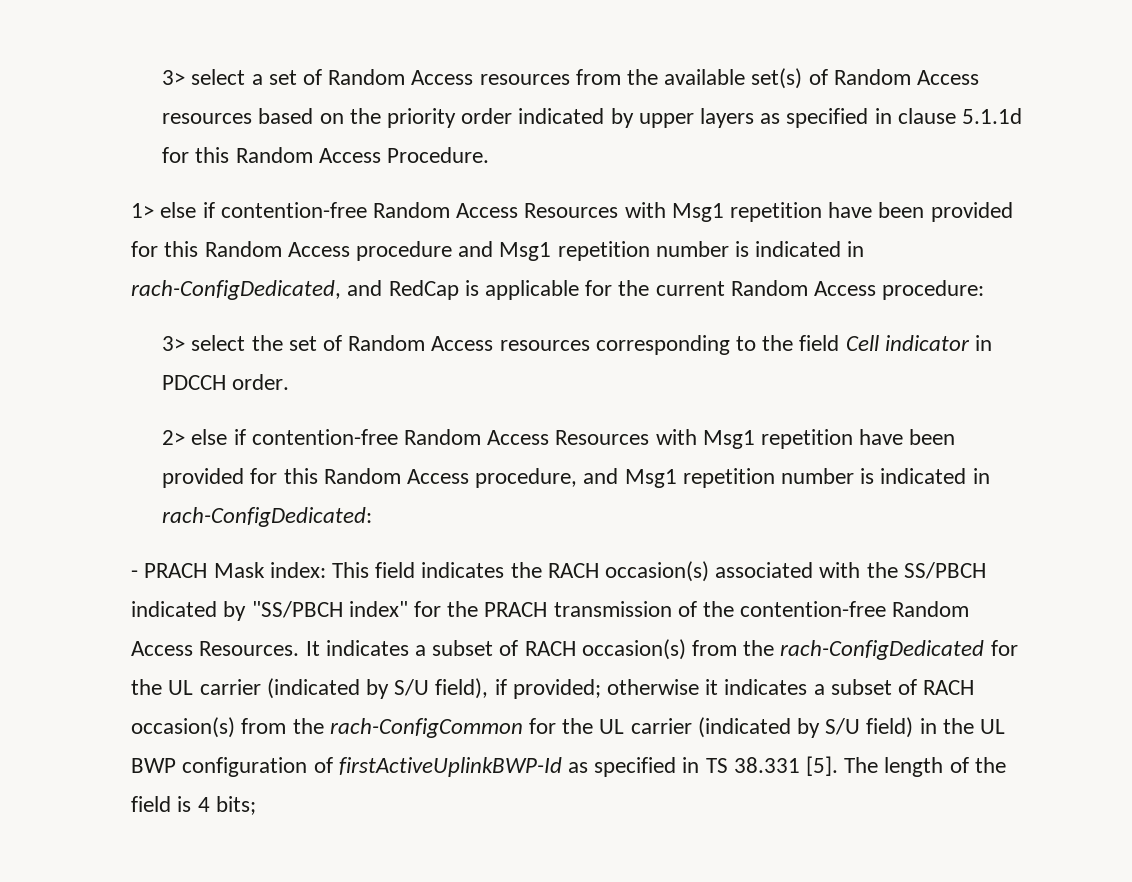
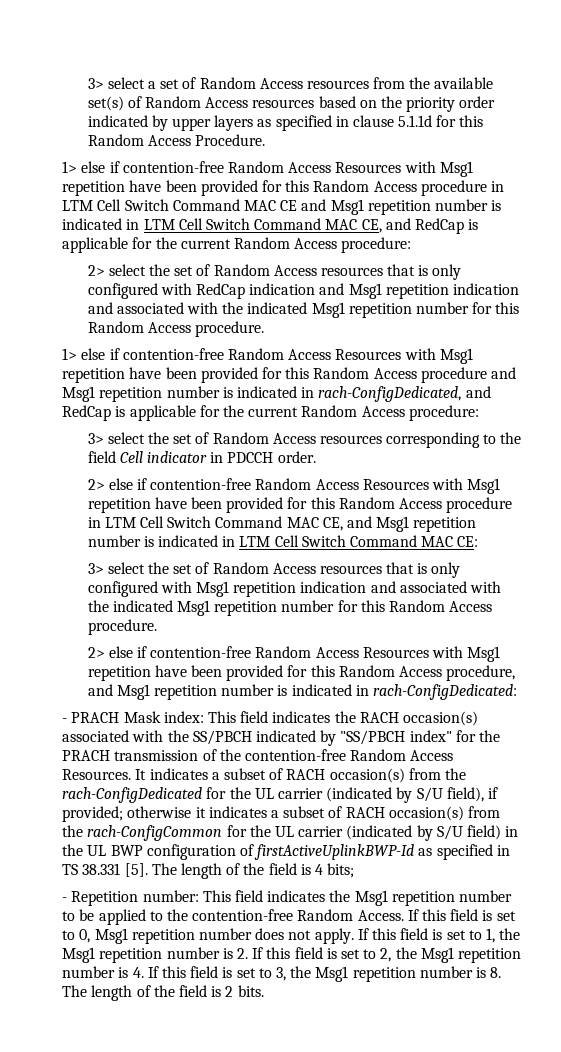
(490, 155) none -> [62,161,473,177] [62,180,504,196] [62,199,502,215] [62,218,479,234] [62,237,412,253] [87,264,462,280] [87,283,519,299] [87,302,520,318] [87,321,264,337] // 1> else if contention-free Random Access Resources with Msg1 repetition have been provided for this Random Access procedure in LTM Cell Switch Command MAC CE and Msg1 repetition number is indicated in LTM Cell Switch Command MAC CE, and RedCap is applicable for the current Random Access procedure: // 2> select the set of Random Access resources that is only configured with RedCap indication and Msg1 repetition indication and associated with the indicated Msg1 repetition number for this Random Access procedure.
(290, 382) none -> [87,478,501,494] [87,497,513,513] [87,516,477,532] [87,535,479,547] [87,562,461,578] [87,581,501,597] [87,600,493,616] [87,619,157,635] // 2> else if contention-free Random Access Resources with Msg1 repetition have been provided for this Random Access procedure in LTM Cell Switch Command MAC CE, and Msg1 repetition number is indicated in LTM Cell Switch Command MAC CE: // 3> select the set of Random Access resources that is only configured with Msg1 repetition indication and associated with the indicated Msg1 repetition number for this Random Access procedure.
(256, 805) none -> [62,890,512,906] [62,909,516,925] [62,928,521,944] [62,947,521,963] [62,966,502,982] [62,985,264,1001] // - Repetition number: This field indicates the Msg1 repetition number to be applied to the contention-free Random Access. If this field is set to 0, Msg1 repetition number does not apply. If this field is set to 1, the Msg1 repetition number is 2. If this field is set to 2, the Msg1 repetition number is 4. If this field is set to 3, the Msg1 repetition number is 8. The length of the field is 2 bits.

